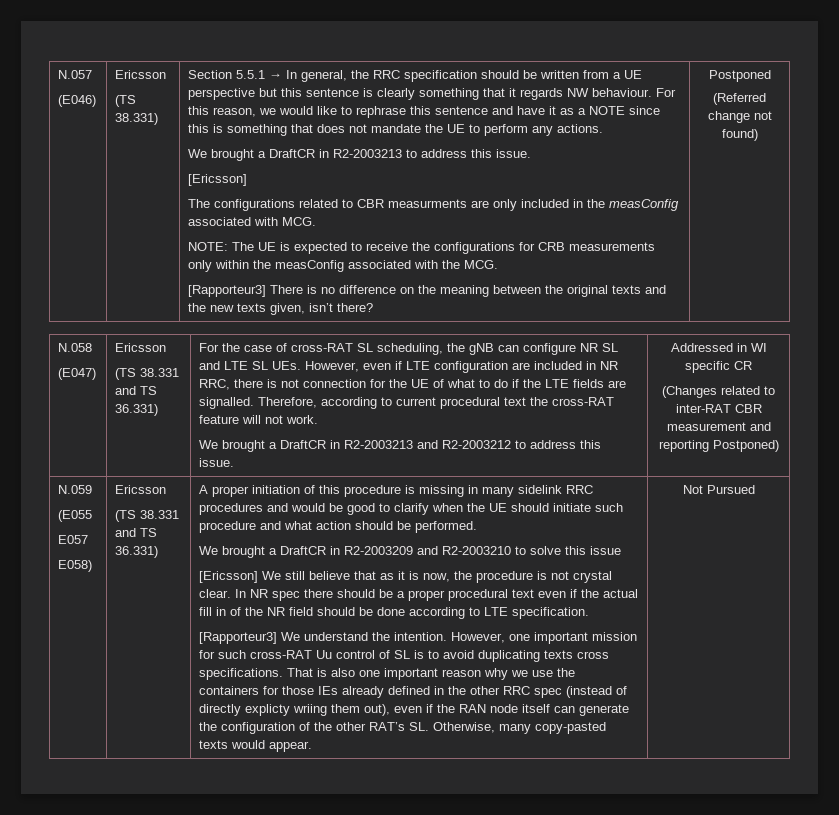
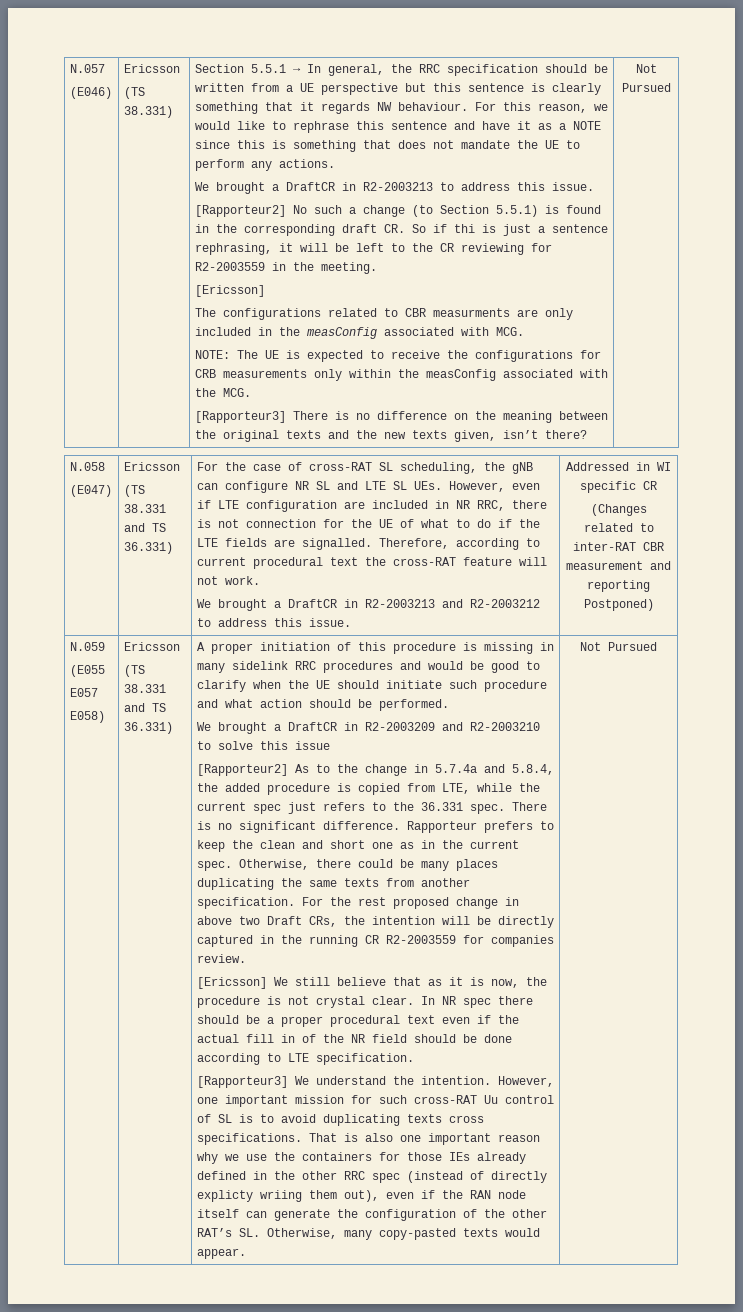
(532, 153) none -> [194,205,601,217] [194,224,608,236] [194,243,552,255] [194,262,377,274] // [Rapporteur2] No such a change (to Section 5.5.1) is found in the corresponding draft CR. So if thi is just a sentence rephrasing, it will be left to the CR reviewing for R2-2003559 in the meeting.
[708,70,771,82] [713,93,766,105] [707,111,772,123] [721,129,758,141] Postponed // (Referred change not found) -> [635,64,657,73] [621,83,671,92] Not Pursued
(622, 550) none -> [196,764,554,776] [196,783,540,795] [196,802,547,814] [196,821,554,833] [196,840,519,852] [196,859,498,871] [196,878,470,890] [196,897,519,909] [196,916,554,928] [196,935,554,947] [196,954,246,963] // [Rapporteur2] As to the change in 5.7.4a and 5.8.4, the added procedure is copied from LTE, while the current spec just refers to the 36.331 spec. There is no significant difference. Rapporteur prefers to keep the clean and short one as in the current spec. Otherwise, there could be many places duplicating the same texts from another specification. For the rest proposed change in above two Draft CRs, the intention will be directly captured in the running CR R2-2003559 for companies review.

